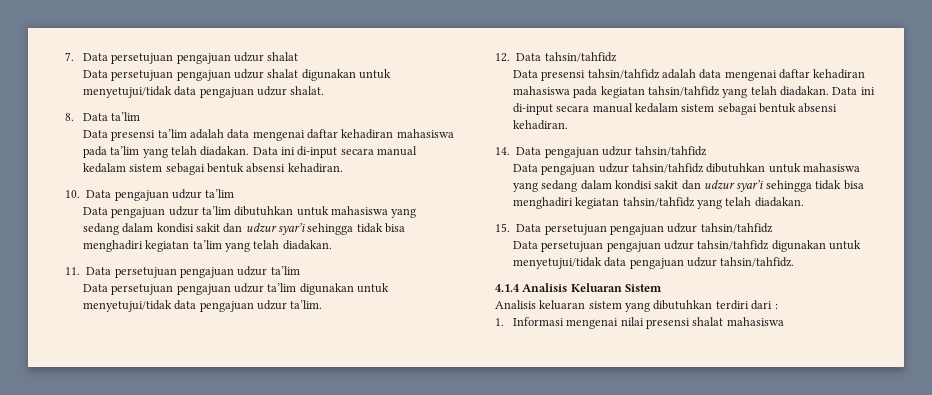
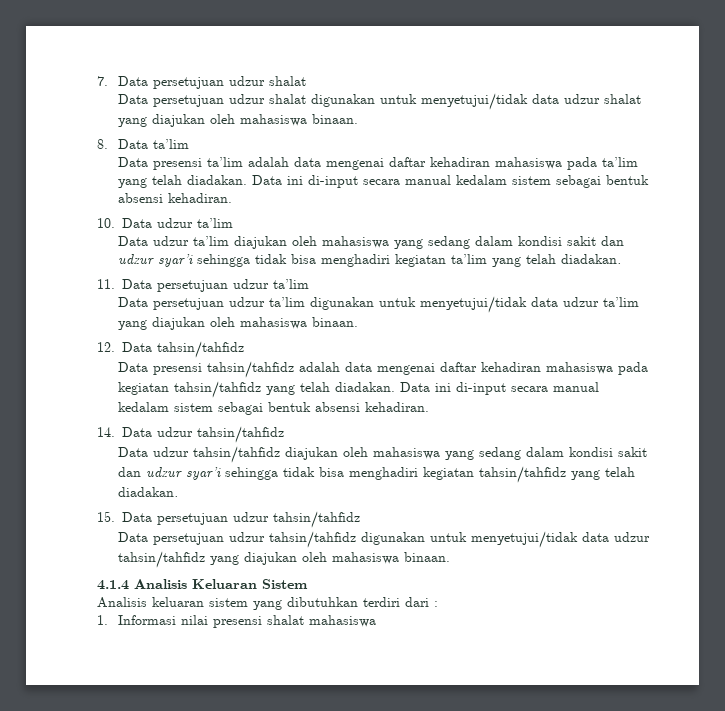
[176,53,231,64] pengajuan -> (224, 83) none
[176,70,231,81] pengajuan -> (224, 101) none
[199,86,325,98] pengajuan udzur shalat. -> [563,94,641,104] [117,114,358,127] udzur shalat yang diajukan oleh mahasiswa binaan.
[114,189,235,201] [82,206,329,218] pengajuan udzur ta’lim // Data pengajuan udzur ta’lim dibutuhkan untuk -> [156,218,233,228] [117,236,317,249] udzur ta’lim // Data udzur ta’lim diajukan oleh
[179,267,234,278] pengajuan -> (228, 286) none
[176,284,231,295] pengajuan -> (224, 304) none
[199,300,323,312] pengajuan udzur ta’lim. -> [562,297,639,307] [117,317,358,330] udzur ta’lim yang diajukan oleh mahasiswa binaan.
[544,146,708,158] [512,163,801,175] pengajuan udzur tahsin/tahfidz // Data pengajuan udzur tahsin/tahfidz dibutuhkan untuk -> [156,426,284,443] [117,446,368,463] udzur tahsin/tahfidz // Data udzur tahsin/tahfidz diajukan oleh
[609,224,664,235] pengajuan -> (228, 519) none
[606,241,661,252] pengajuan -> (224, 539) none
[629,257,795,269] pengajuan udzur tahsin/tahfidz. -> [613,532,650,542] [117,551,450,568] udzur tahsin/tahfidz yang diajukan oleh mahasiswa binaan.
[566,318,619,329] mengenai -> (176, 620) none

